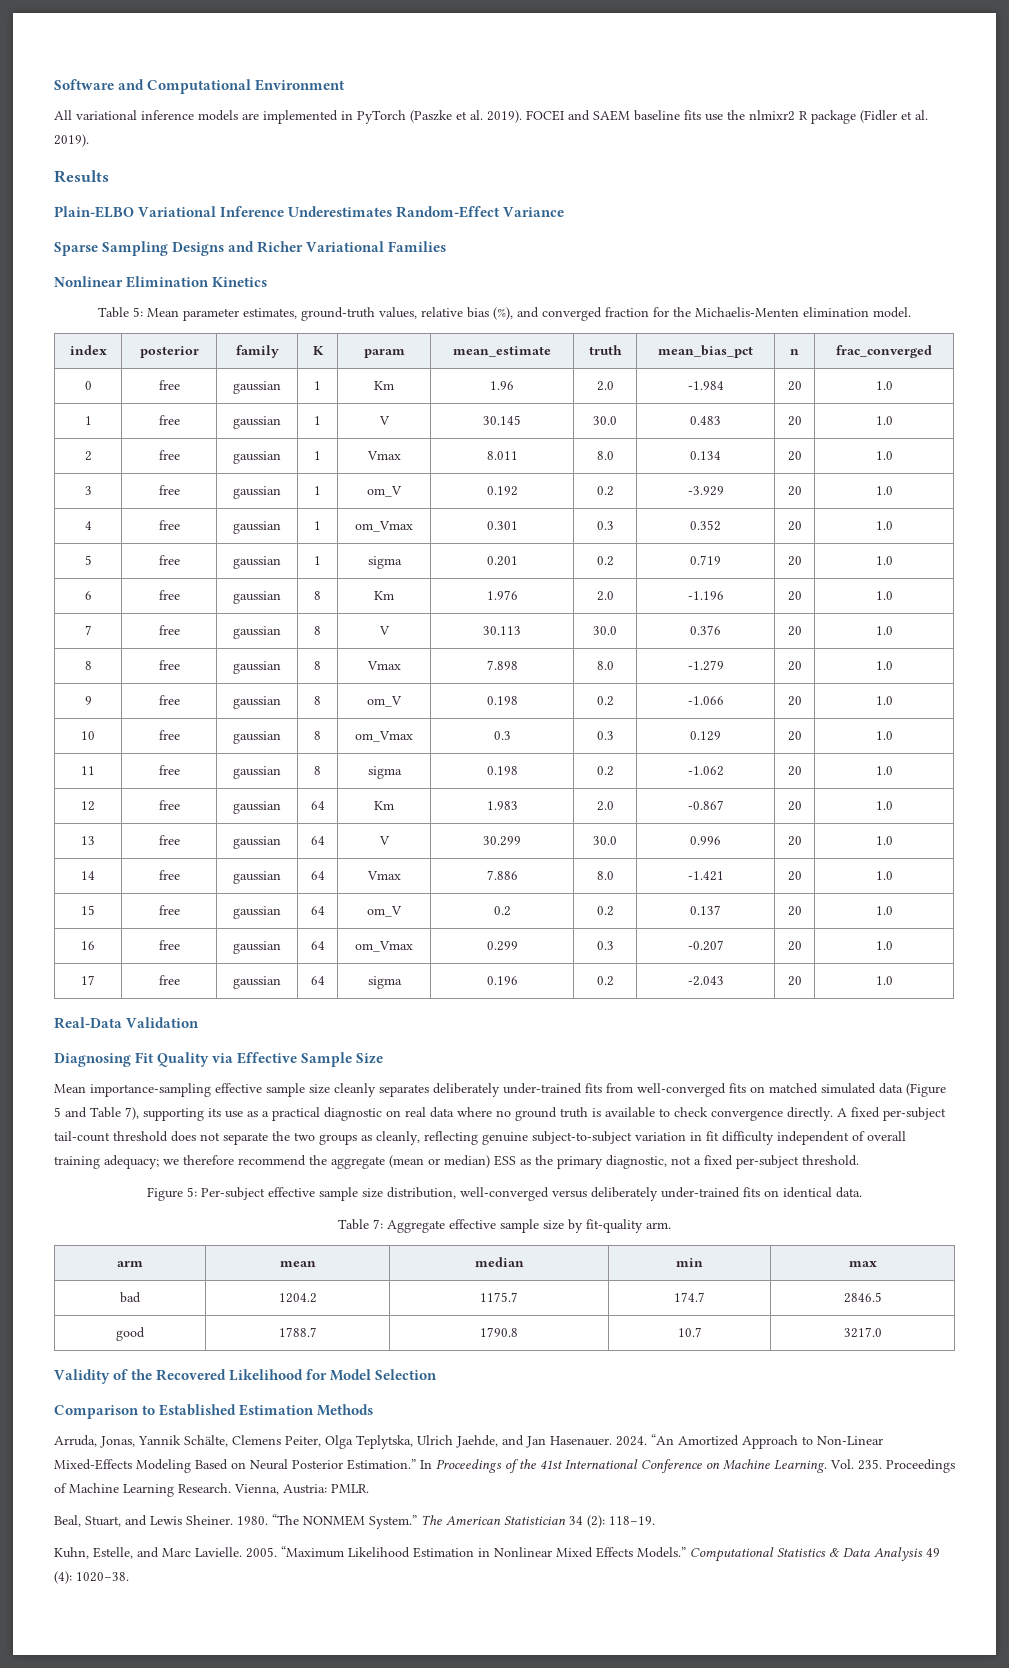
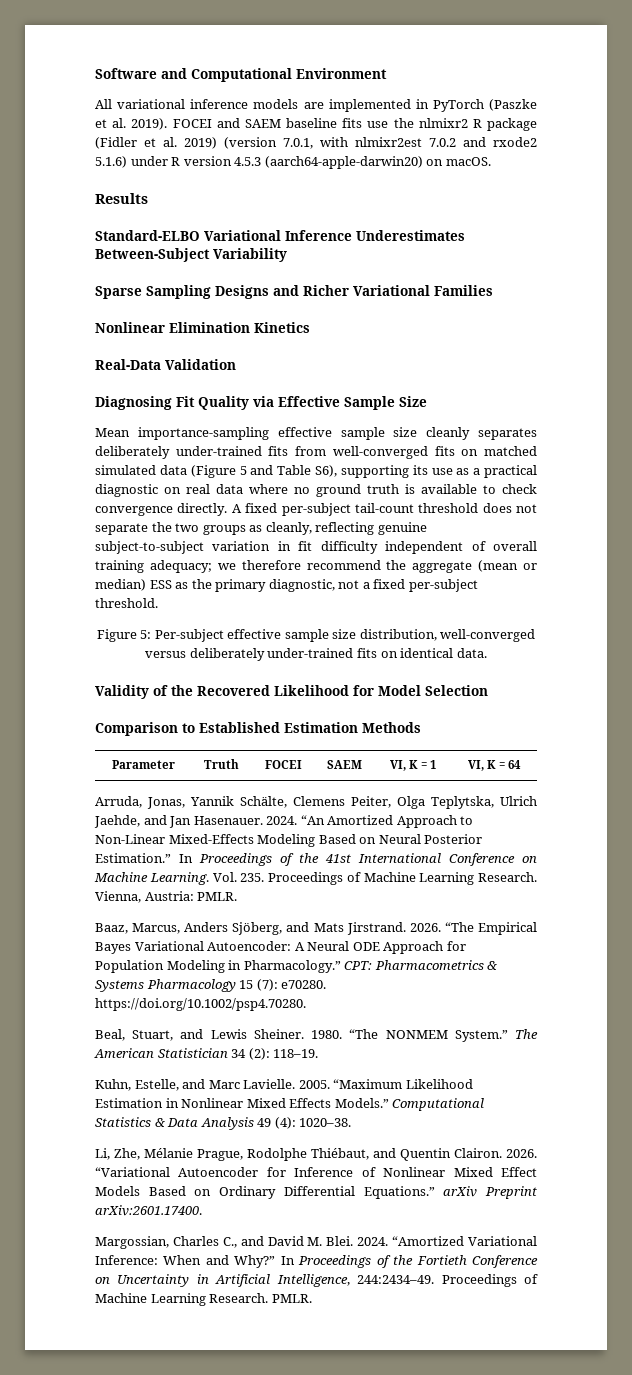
[54,134,89,147] 2019). -> [184,137,537,149] [95,156,491,169] 2019) (version 7.0.1, with nlmixr2est 7.0.2 and rxode2 5.1.6) under R version 4.5.3 (aarch64-apple-darwin20) on macOS.
[54,206,134,218] Plain-ELBO -> [95,230,200,241] Standard-ELBO
[396,206,565,218] Random-Effect Variance -> [95,248,287,262] Between-Subject Variability
[98,307,911,321] [69,345,107,355] [139,346,199,358] [235,345,279,358] [312,346,324,355] [363,349,405,358] [453,346,551,357] [588,345,622,355] [658,345,753,358] [790,349,799,355] [836,345,932,358] [84,381,92,390] [158,380,180,390] [233,381,281,394] [314,381,321,390] [374,381,394,390] [490,381,514,390] [596,381,614,391] [687,381,724,390] [787,381,802,391] [875,381,893,390] [84,416,92,425] [158,415,180,425] [233,416,281,429] [314,416,321,425] [378,416,390,425] [483,415,521,425] [593,416,617,425] [690,416,721,425] [787,416,802,426] [875,416,893,425] [84,451,92,461] [158,450,180,460] [233,451,281,464] [314,451,321,460] [366,451,401,460] [486,451,518,460] [596,451,614,460] [690,451,721,460] [787,451,802,461] [875,451,893,460] [84,486,92,495] [158,485,180,495] [233,486,281,499] [314,486,321,495] [367,486,402,497] [486,486,518,496] [596,486,614,496] [687,486,724,496] [787,486,802,496] [875,486,893,495] [84,521,92,530] [158,520,180,530] [233,521,281,534] [314,521,321,530] [355,521,413,532] [486,521,518,530] [596,521,614,530] [690,520,721,531] [787,521,802,531] [875,521,893,530] [84,555,92,565] [158,555,180,565] [233,556,281,569] [314,556,321,565] [367,556,402,569] [486,556,518,566] [596,556,614,566] [690,555,721,565] [787,556,802,566] [875,556,893,565] [84,591,92,600] [158,590,180,600] [233,591,281,604] [314,591,321,600] [374,591,394,600] [486,590,518,600] [596,591,614,601] [687,591,724,600] [787,591,802,601] [875,591,893,600] [84,625,92,635] [158,625,180,635] [233,626,281,639] [314,626,321,635] [378,626,390,635] [483,626,521,635] [593,626,617,635] [690,625,721,635] [787,626,802,636] [875,626,893,635] [84,661,92,670] [158,660,180,670] [233,661,281,674] [314,661,321,670] [366,661,401,670] [486,660,518,670] [596,661,614,670] [687,660,724,671] [787,661,802,671] [875,661,893,670] [84,696,92,705] [158,695,180,705] [233,696,281,709] [314,696,321,705] [367,696,402,707] [486,696,518,705] [596,696,614,706] [687,696,724,705] [787,696,802,706] [875,696,893,705] [81,731,95,740] [158,730,180,740] [233,731,281,744] [314,731,321,740] [355,731,413,742] [493,731,511,740] [596,731,614,740] [690,731,721,741] [787,731,802,741] [875,731,893,740] [81,766,95,775] [158,765,180,775] [233,766,281,779] [314,766,321,775] [367,766,402,779] [486,766,518,775] [596,766,614,776] [687,766,724,776] [787,766,802,776] [875,766,893,775] [81,801,95,811] [158,800,180,810] [233,801,281,814] [310,801,325,810] [374,801,394,810] [486,801,518,810] [596,801,614,811] [687,800,724,810] [787,801,802,811] [875,801,893,810] [81,836,95,845] [158,835,180,845] [233,836,281,849] [310,836,325,845] [378,836,390,845] [483,836,521,846] [593,836,617,845] [690,836,721,845] [787,836,802,846] [875,836,893,845] [81,871,95,880] [158,870,180,880] [233,871,281,884] [310,871,325,880] [366,871,401,880] [486,870,518,880] [596,871,614,880] [687,871,724,881] [787,871,802,881] [875,871,893,880] [81,905,95,915] [158,905,180,915] [233,906,281,919] [310,906,325,915] [367,906,402,917] [493,906,511,916] [596,906,614,916] [690,905,721,915] [787,906,802,916] [875,906,893,915] [81,941,95,950] [158,940,180,950] [233,941,281,954] [310,941,325,950] [355,941,413,952] [486,941,518,951] [596,941,614,950] [687,940,724,951] [787,941,802,951] [875,941,893,950] [81,975,95,985] [158,975,180,985] [233,976,281,989] [310,976,325,985] [367,976,402,989] [486,976,518,985] [596,976,614,986] [687,976,724,986] [787,976,802,986] [875,976,893,985] // Table 5: Mean parameter estimates, ground-truth values, relative bias (%), and converged fraction for the Michaelis-Menten elimination model. // index | posterior | family | K | param | mean_estimate | truth | mean_bias_pct | n | frac_converged // 0 | free | gaussian | 1 | Km | 1.96 | 2.0 | -1.984 | 20 | 1.0 // 1 | free | gaussian | 1 | V | 30.145 | 30.0 | 0.483 | 20 | 1.0 // 2 | free | gaussian | 1 | Vmax | 8.011 | 8.0 | 0.134 | 20 | 1.0 // 3 | free | gaussian | 1 | om_V | 0.192 | 0.2 | -3.929 | 20 | 1.0 // 4 | free | gaussian | 1 | om_Vmax | 0.301 | 0.3 | 0.352 | 20 | 1.0 // 5 | free | gaussian | 1 | sigma | 0.201 | 0.2 | 0.719 | 20 | 1.0 // 6 | free | gaussian | 8 | Km | 1.976 | 2.0 | -1.196 | 20 | 1.0 // 7 | free | gaussian | 8 | V | 30.113 | 30.0 | 0.376 | 20 | 1.0 // 8 | free | gaussian | 8 | Vmax | 7.898 | 8.0 | -1.279 | 20 | 1.0 // 9 | free | gaussian | 8 | om_V | 0.198 | 0.2 | -1.066 | 20 | 1.0 // 10 | free | gaussian | 8 | om_Vmax | 0.3 | 0.3 | 0.129 | 20 | 1.0 // 11 | free | gaussian | 8 | sigma | 0.198 | 0.2 | -1.062 | 20 | 1.0 // 12 | free | gaussian | 64 | Km | 1.983 | 2.0 | -0.867 | 20 | 1.0 // 13 | free | gaussian | 64 | V | 30.299 | 30.0 | 0.996 | 20 | 1.0 // 14 | free | gaussian | 64 | Vmax | 7.886 | 8.0 | -1.421 | 20 | 1.0 // 15 | free | gaussian | 64 | om_V | 0.2 | 0.2 | 0.137 | 20 | 1.0 // 16 | free | gaussian | 64 | om_Vmax | 0.299 | 0.3 | -0.207 | 20 | 1.0 // 17 | free | gaussian | 64 | sigma | 0.196 | 0.2 | -2.043 | 20 | 1.0 -> (310, 327) none
[125,1107,139,1120] 7), -> [315,465,337,477] S6),
[338,1219,671,1233] [117,1261,143,1267] [279,1261,316,1267] [474,1257,524,1267] [676,1258,703,1267] [848,1261,877,1267] [120,1292,141,1303] [278,1293,317,1303] [479,1292,518,1302] [674,1292,705,1302] [843,1292,882,1303] [116,1327,145,1341] [278,1327,317,1337] [479,1327,518,1337] [677,1327,702,1337] [843,1327,882,1338] // Table 7: Aggregate effective sample size by fit-quality arm. // arm | mean | median | min | max // bad | 1204.2 | 1175.7 | 174.7 | 2846.5 // good | 1788.7 | 1790.8 | 10.7 | 3217.0 -> (487, 653) none
(374, 1410) none -> [112,760,175,769] [204,759,239,769] [264,760,302,769] [327,760,362,769] [390,760,436,771] [468,760,521,771] // Parameter | Truth | FOCEI | SAEM | VI, K = 1 | VI, K = 64
(369, 1488) none -> [95,922,537,935] [95,941,466,954] [95,960,498,973] [95,979,327,992] [95,998,306,1011] // Baaz, Marcus, Anders Sjöberg, and Mats Jirstrand. 2026. “The Empirical Bayes Variational Autoencoder: A Neural ODE Approach for Population Modeling in Pharmacology.” CPT: Pharmacometrics & Systems Pharmacology 15 (7): e70280. https://doi.org/10.1002/psp4.70280.
(129, 1577) none -> [95,1148,537,1161] [95,1167,538,1177] [95,1186,537,1199] [95,1205,202,1216] [95,1236,537,1249] [95,1255,538,1268] [95,1274,538,1287] [95,1293,312,1306] // Li, Zhe, Mélanie Prague, Rodolphe Thiébaut, and Quentin Clairon. 2026. “Variational Autoencoder for Inference of Nonlinear Mixed Effect Models Based on Ordinary Differential Equations.” arXiv Preprint arXiv:2601.17400. // Margossian, Charles C., and David M. Blei. 2024. “Amortized Variational Inference: When and Why?” In Proceedings of the Fortieth Conference on Uncertainty in Artificial Intelligence, 244:2434–49. Proceedings of Machine Learning Research. PMLR.

